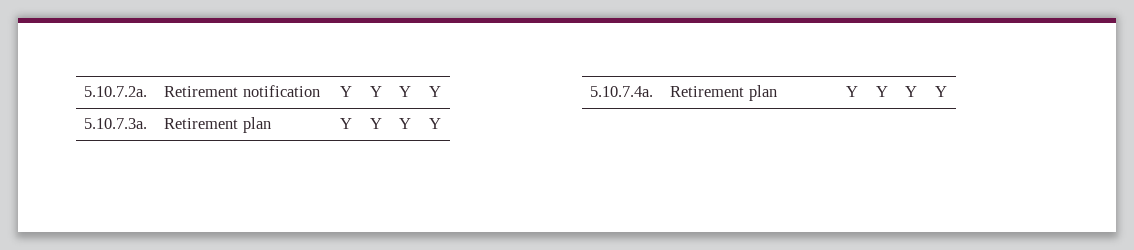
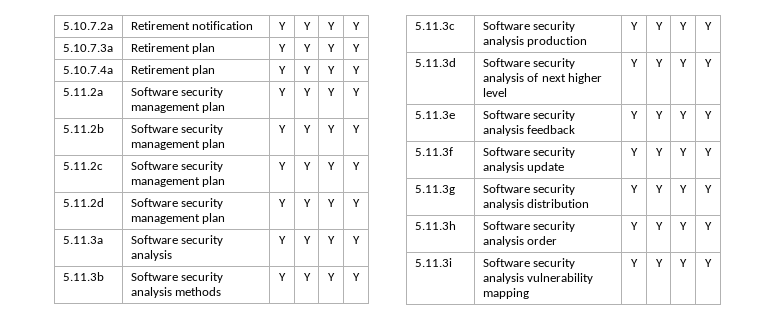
[84,86,148,97] 5.10.7.2a. -> [62,22,113,30] 5.10.7.2a
[84,118,148,129] [164,117,271,133] [339,118,352,129] [369,118,382,129] [399,118,411,129] [428,118,441,129] [590,86,654,97] [670,85,777,101] [845,86,858,97] [875,86,888,97] [905,86,917,97] [934,86,947,97] 5.10.7.3a. | Retirement plan | Y | Y | Y | Y // 5.10.7.4a. | Retirement plan | Y | Y | Y | Y -> [62,44,113,52] [130,43,216,54] [279,44,286,52] [303,44,311,52] [328,44,335,52] [353,44,360,52] [62,66,113,74] [130,65,216,76] [279,66,286,74] [303,66,311,74] [328,66,335,74] [353,66,360,74] [62,88,103,96] [130,87,224,98] [130,102,226,113] [279,88,286,96] [303,88,311,96] [328,88,335,96] [353,88,360,96] [62,124,104,133] [130,124,224,135] [130,139,226,150] [279,125,286,133] [303,125,311,133] [328,125,335,133] [353,125,360,133] [62,162,103,170] [130,161,224,172] [130,176,226,187] [279,162,286,170] [303,162,311,170] [328,162,335,170] [353,162,360,170] [62,198,104,207] [130,198,224,209] [130,213,226,224] [279,199,286,207] [303,199,311,207] [328,199,335,207] [353,199,360,207] [62,236,103,244] [130,235,224,246] [130,250,172,261] [279,236,286,244] [303,236,311,244] [328,236,335,244] [353,236,360,244] [62,272,104,281] [130,272,224,283] [130,287,222,298] [279,273,286,281] [303,273,311,281] [328,273,335,281] [353,273,360,281] [414,22,455,30] [482,21,576,32] [482,36,588,47] [631,22,638,30] [655,22,663,30] [680,22,687,30] [705,22,712,30] [414,58,456,67] [482,58,576,69] [482,73,602,84] [482,88,507,97] [631,59,638,67] [655,59,663,67] [680,59,687,67] [705,59,712,67] [414,111,455,119] [482,110,576,121] [482,125,576,136] [631,111,638,119] [655,111,663,119] [680,111,687,119] [705,111,712,119] [414,147,453,156] [482,147,576,158] [482,162,565,173] [631,148,638,156] [655,148,663,156] [680,148,687,156] [705,148,712,156] [414,185,455,195] [482,184,576,195] [482,199,590,210] [631,185,638,193] [655,185,663,193] [680,185,687,193] [705,185,712,193] [414,221,456,230] [482,221,576,232] [482,236,558,247] [631,222,638,230] [655,222,663,230] [680,222,687,230] [705,222,712,230] [414,258,452,267] [482,258,576,269] [482,273,594,284] [482,288,529,299] [631,259,638,267] [655,259,663,267] [680,259,687,267] [705,259,712,267] 5.10.7.3a | Retirement plan | Y | Y | Y | Y // 5.10.7.4a | Retirement plan | Y | Y | Y | Y // 5.11.2a | Software security management plan | Y | Y | Y | Y // 5.11.2b | Software security management plan | Y | Y | Y | Y // 5.11.2c | Software security management plan | Y | Y | Y | Y // 5.11.2d | Software security management plan | Y | Y | Y | Y // 5.11.3a | Software security analysis | Y | Y | Y | Y // 5.11.3b | Software security analysis methods | Y | Y | Y | Y // 5.11.3c | Software security analysis production | Y | Y | Y | Y // 5.11.3d | Software security analysis of next higher level | Y | Y | Y | Y // 5.11.3e | Software security analysis feedback | Y | Y | Y | Y // 5.11.3f | Software security analysis update | Y | Y | Y | Y // 5.11.3g | Software security analysis distribution | Y | Y | Y | Y // 5.11.3h | Software security analysis order | Y | Y | Y | Y // 5.11.3i | Software security analysis vulnerability mapping | Y | Y | Y | Y

